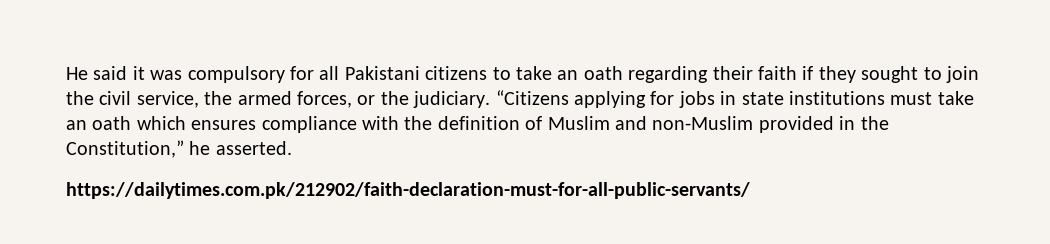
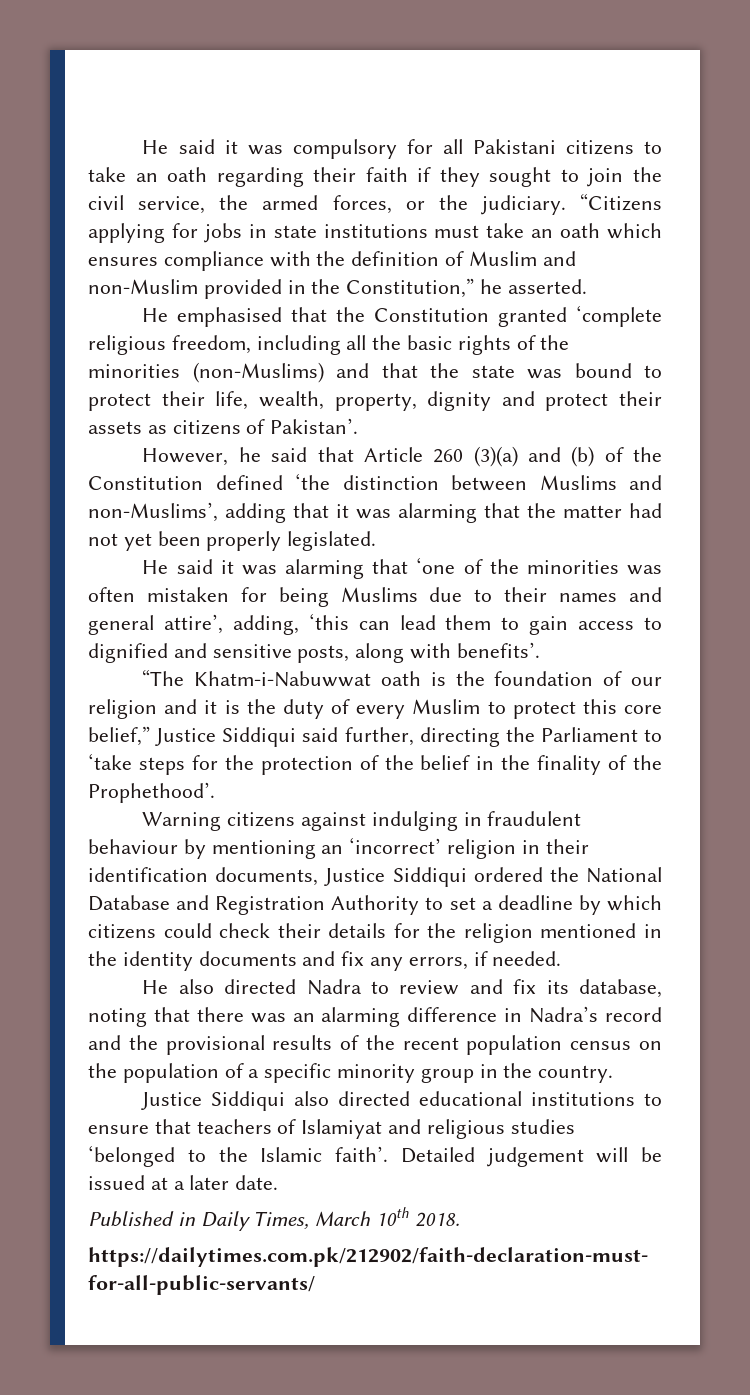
(292, 148) none -> [142,305,662,327] [88,335,570,355] [88,362,662,383] [88,391,662,411] [88,418,359,435] [142,446,663,467] [88,473,662,491] [88,502,662,523] [88,531,377,551] [142,557,662,579] [88,587,663,607] [88,613,662,635] [88,642,540,663] [142,669,662,687] [88,699,663,719] [88,726,662,747] [88,753,662,775] [88,782,215,803] [142,811,582,831] [88,837,589,859] [88,867,662,887] [88,895,662,915] [88,923,662,943] [88,951,562,971] [142,979,662,998] [88,1006,663,1027] [88,1035,662,1055] [88,1063,614,1083] [141,1091,662,1111] [88,1119,575,1139] [88,1145,662,1167] [88,1175,279,1190] [88,1207,460,1231] // He emphasised that the Constitution granted ‘complete religious freedom, including all the basic rights of the minorities (non-Muslims) and that the state was bound to protect their life, wealth, property, dignity and protect their assets as citizens of Pakistan’. // However, he said that Article 260 (3)(a) and (b) of the Constitution defined ‘the distinction between Muslims and non-Muslims’, adding that it was alarming that the matter had not yet been properly legislated. // He said it was alarming that ‘one of the minorities was often mistaken for being Muslims due to their names and general attire’, adding, ‘this can lead them to gain access to dignified and sensitive posts, along with benefits’. // “The Khatm-i-Nabuwwat oath is the foundation of our religion and it is the duty of every Muslim to protect this core belief,” Justice Siddiqui said further, directing the Parliament to ‘take steps for the protection of the belief in the finality of the Prophethood’. // Warning citizens against indulging in fraudulent behaviour by mentioning an ‘incorrect’ religion in their identification documents, Justice Siddiqui ordered the National Database and Registration Authority to set a deadline by which citizens could check their details for the religion mentioned in the identity documents and fix any errors, if needed. // He also directed Nadra to review and fix its database, noting that there was an alarming difference in Nadra’s record and the provisional results of the recent population census on the population of a specific minority group in the country. // Justice Siddiqui also directed educational institutions to ensure that teachers of Islamiyat and religious studies ‘belonged to the Islamic faith’. Detailed judgement will be issued at a later date. // Published in Daily Times, March 10th 2018.

